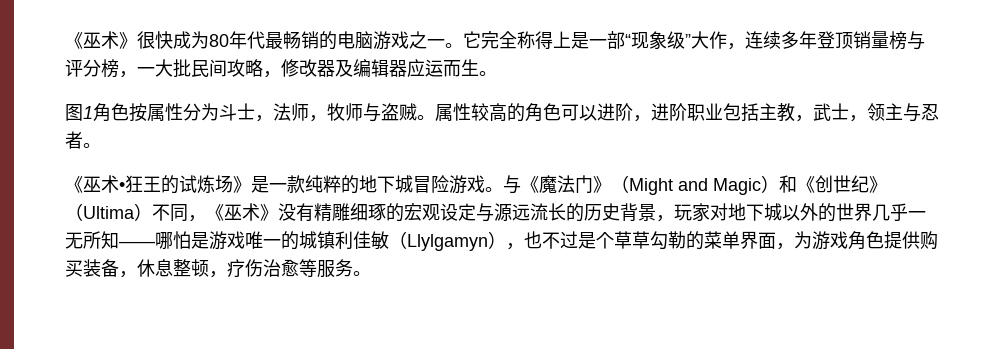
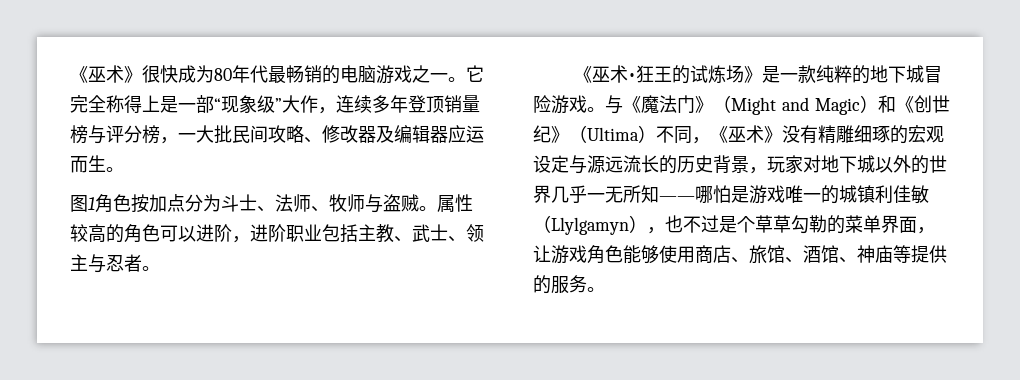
[263,71,281,78] ， -> [304,137,322,143] 、
[147,103,183,121] 属性 -> [149,194,185,212] 加点
[255,103,327,122] ，法师， -> [257,194,329,212] 、法师、
[795,103,867,122] ，武士， -> [394,224,466,242] 、武士、
[794,231,812,249] 为 -> [533,245,551,263] 让
[884,231,938,250] [65,259,317,278] 提供购买装备，休息整顿，疗伤治愈等 -> [623,245,947,264] [533,275,551,294] 能够使用商店、旅馆、酒馆、神庙等提供的

